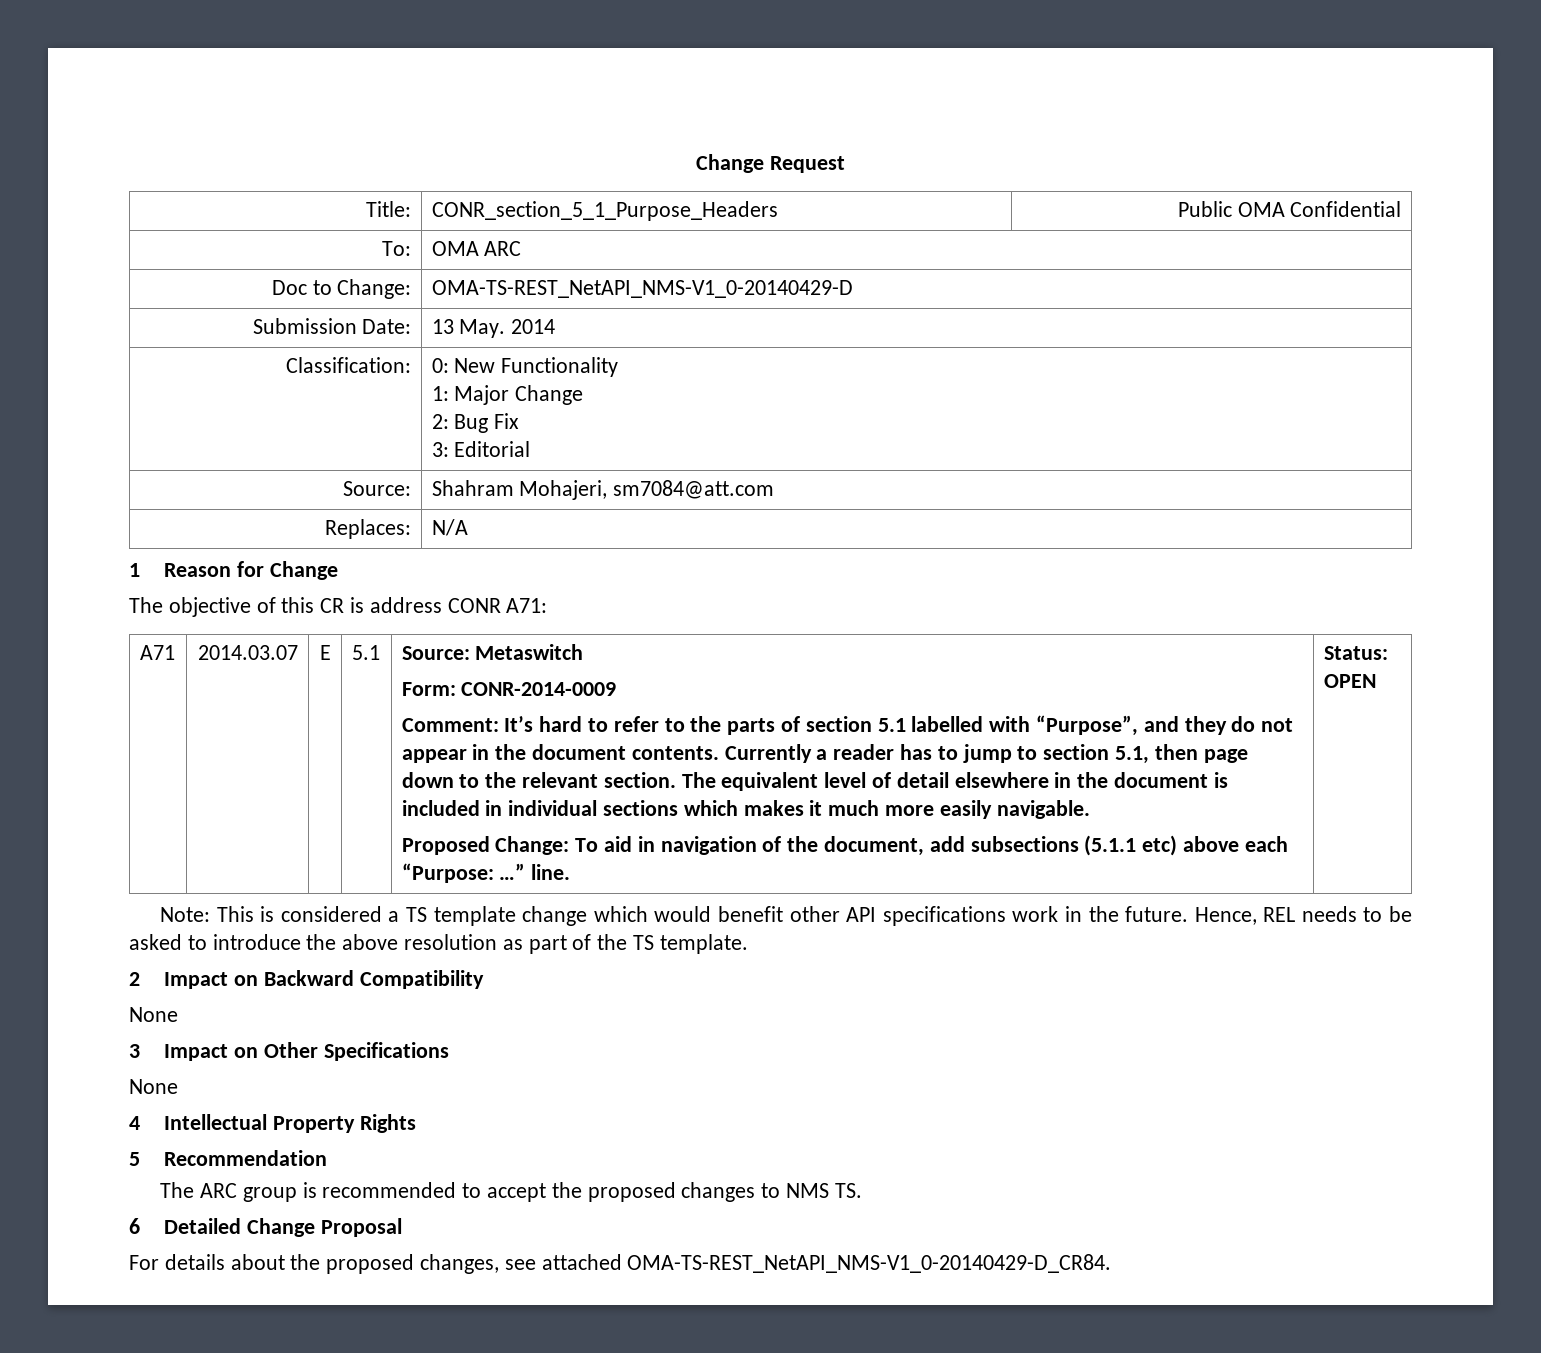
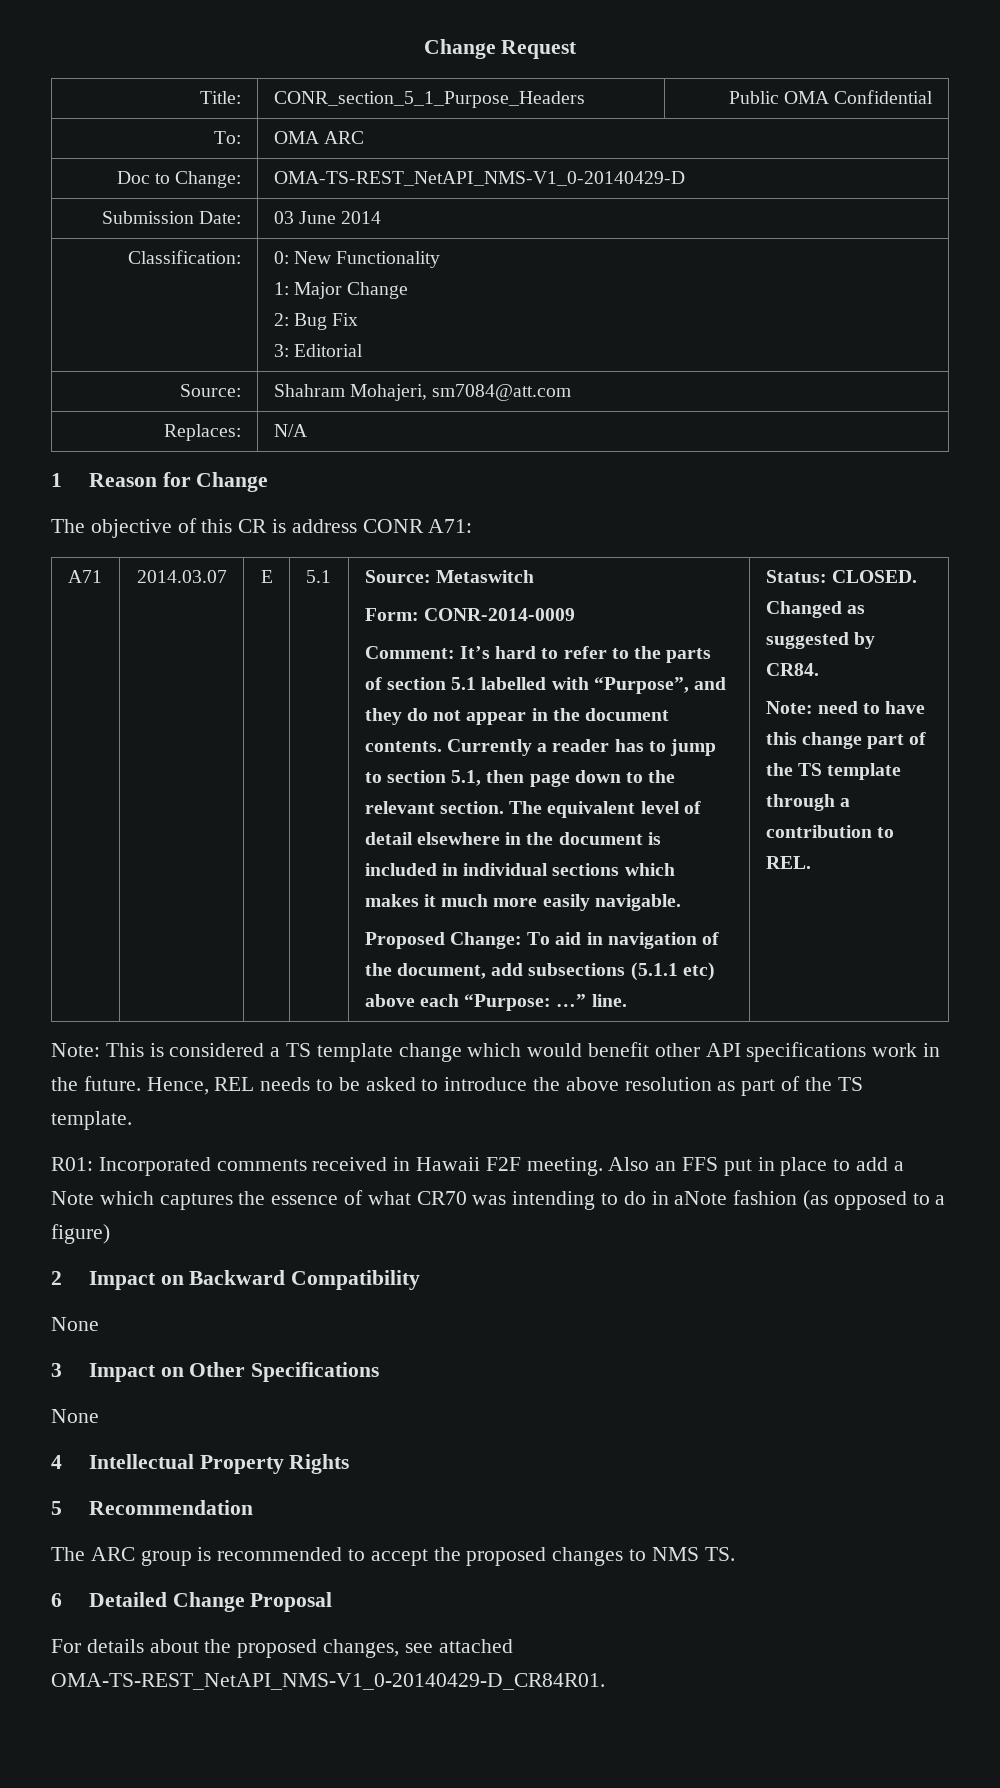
[431,319,506,338] 13 May. -> [273,211,336,224] 03 June
[1323,674,1376,688] OPEN -> [831,570,917,583] [765,601,865,618] [765,632,875,649] [765,663,819,676] [765,701,926,714] [765,732,927,749] [765,763,902,780] [765,794,850,811] [765,825,894,838] [765,856,811,869] CLOSED. Changed as suggested by CR84. // Note: need to have this change part of the TS template through a contribution to REL.
(748, 944) none -> [51,1157,904,1176] [51,1190,946,1210] [51,1224,110,1244] // R01: Incorporated comments received in Hawaii F2F meeting. Also an FFS put in place to add a Note which captures the essence of what CR70 was intending to do in aNote fashion (as opposed to a figure)
[627,1254,1112,1273] OMA-TS-REST_NetAPI_NMS-V1_0-20140429-D_CR84. -> [51,1673,605,1690] OMA-TS-REST_NetAPI_NMS-V1_0-20140429-D_CR84R01.

